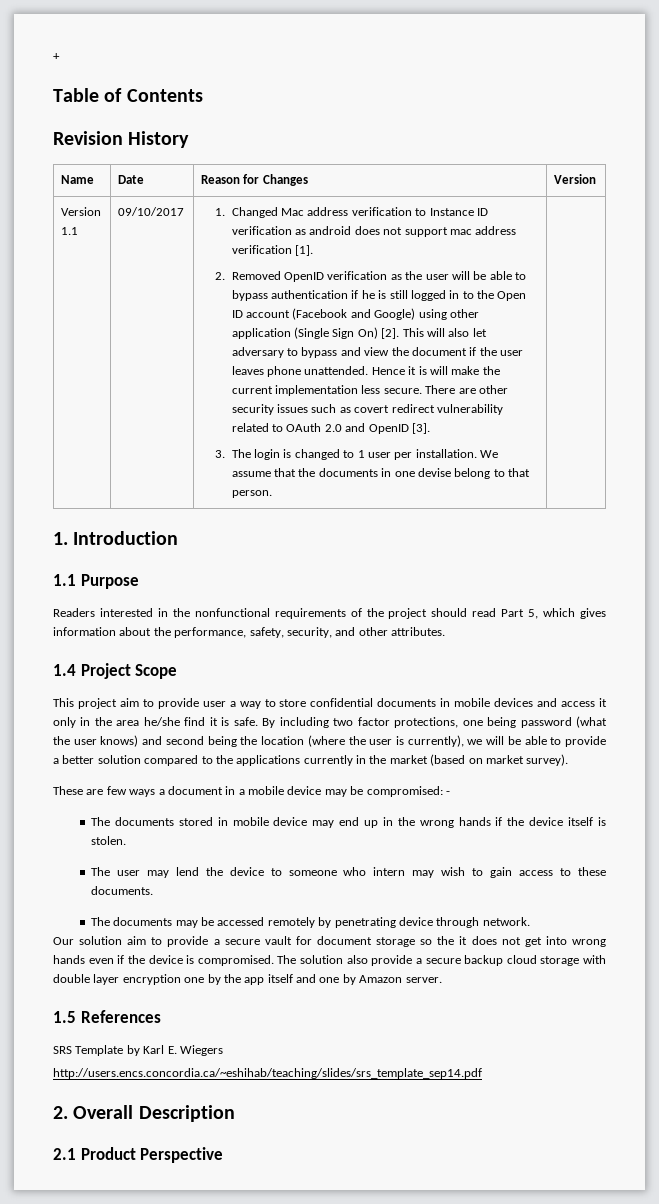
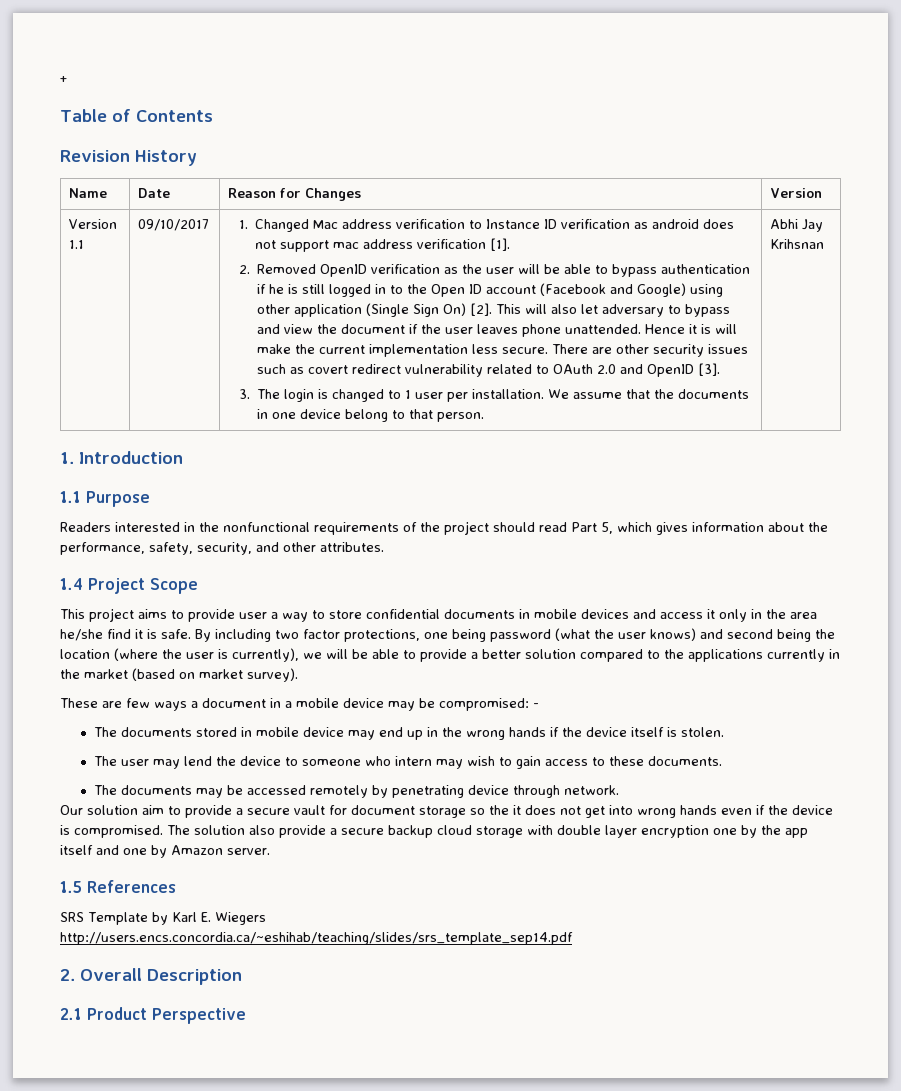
[417,468,451,477] devise -> [300,409,342,419] device
(272, 494) none -> [770,219,824,232] [770,239,825,249] Abhi Jay Krihsnan
[119,698,139,707] aim -> [138,609,167,619] aims

